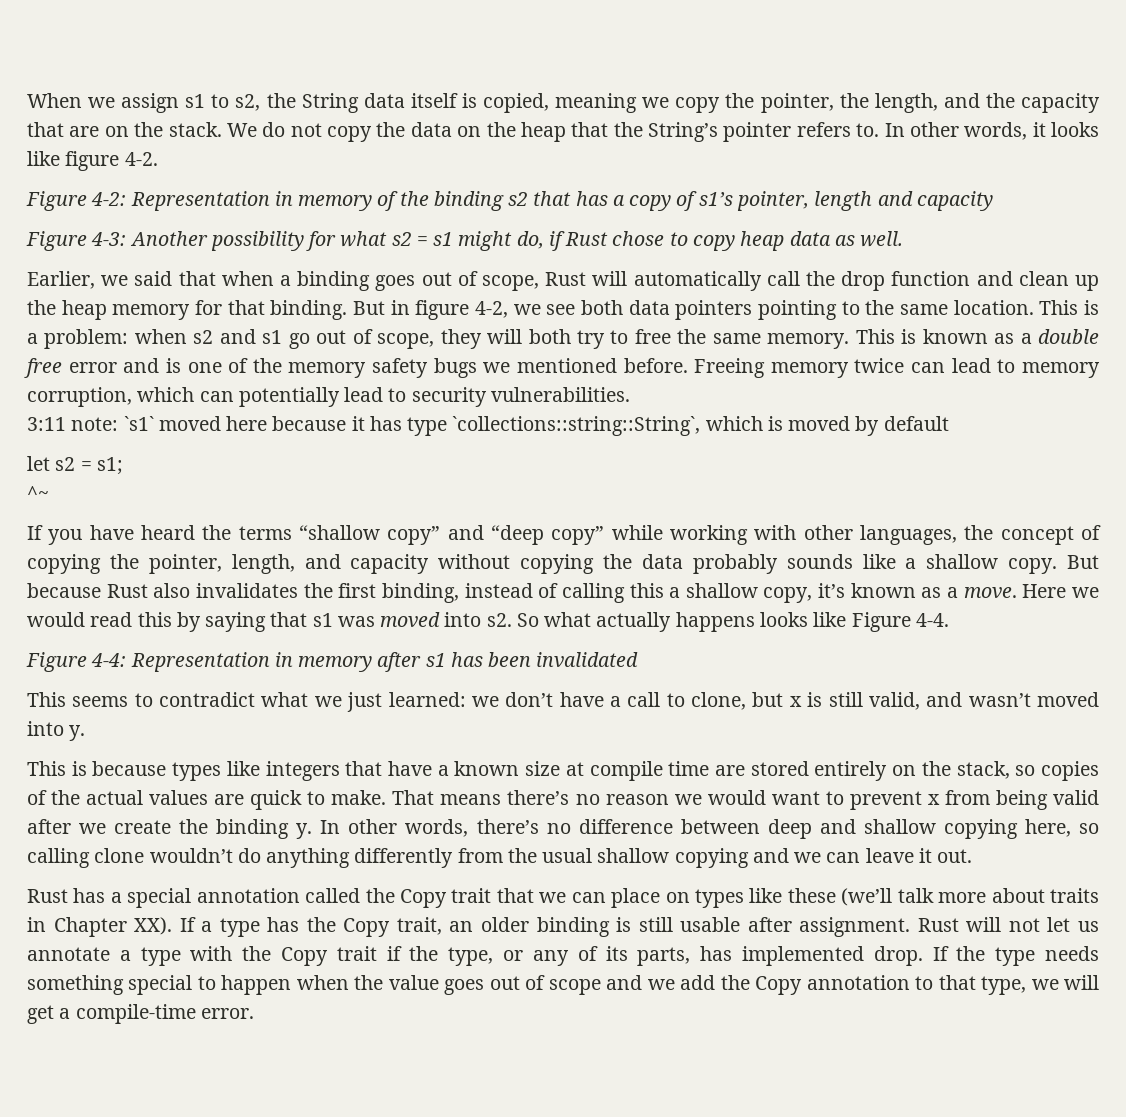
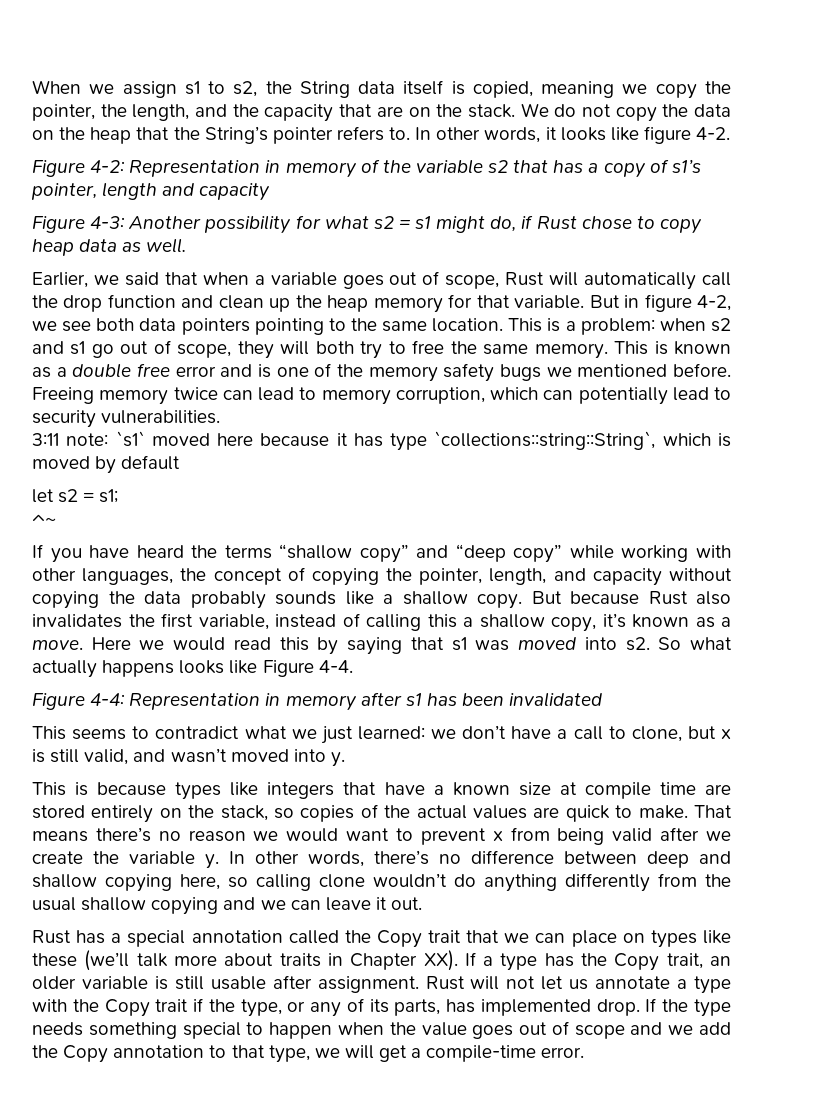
[433,191,504,211] binding -> [415,159,483,174] variable
[297,271,371,291] binding -> [270,272,337,286] variable
[270,300,348,320] binding. -> [514,295,585,309] variable.
[381,583,459,603] binding, -> [198,614,269,630] variable,
[216,819,290,839] binding -> [129,851,195,865] variable
[536,917,610,937] binding -> [81,976,148,990] variable

